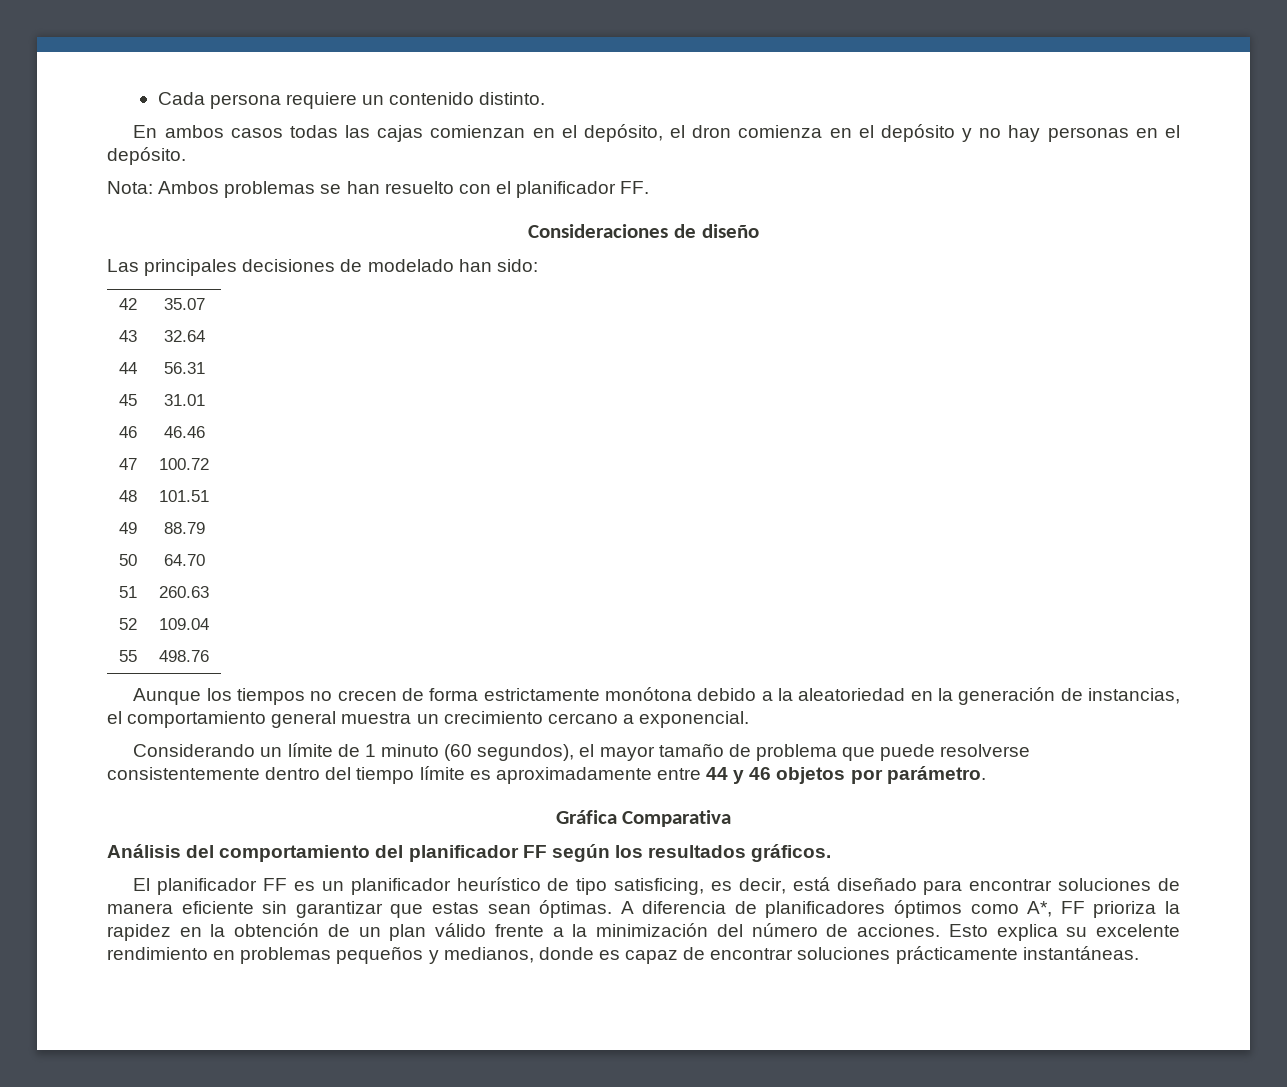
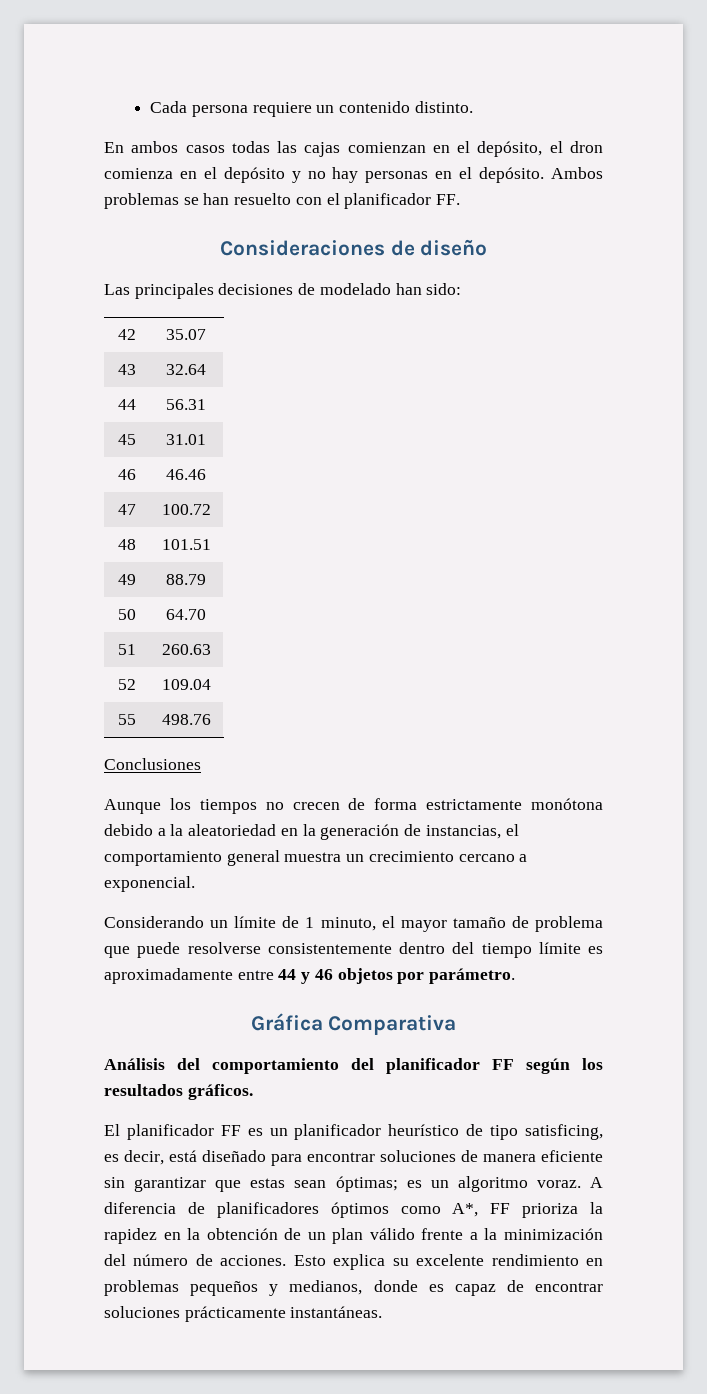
[107,181,153,194] // Nota: -> (545, 175) none
(209, 656) none -> [104,758,201,770] // Conclusiones
[381,744,575,761] minuto (60 segundos), -> [320,917,376,931] minuto,
[539,900,613,918] óptimas. -> [335,1176,581,1192] óptimas; es un algoritmo voraz.

